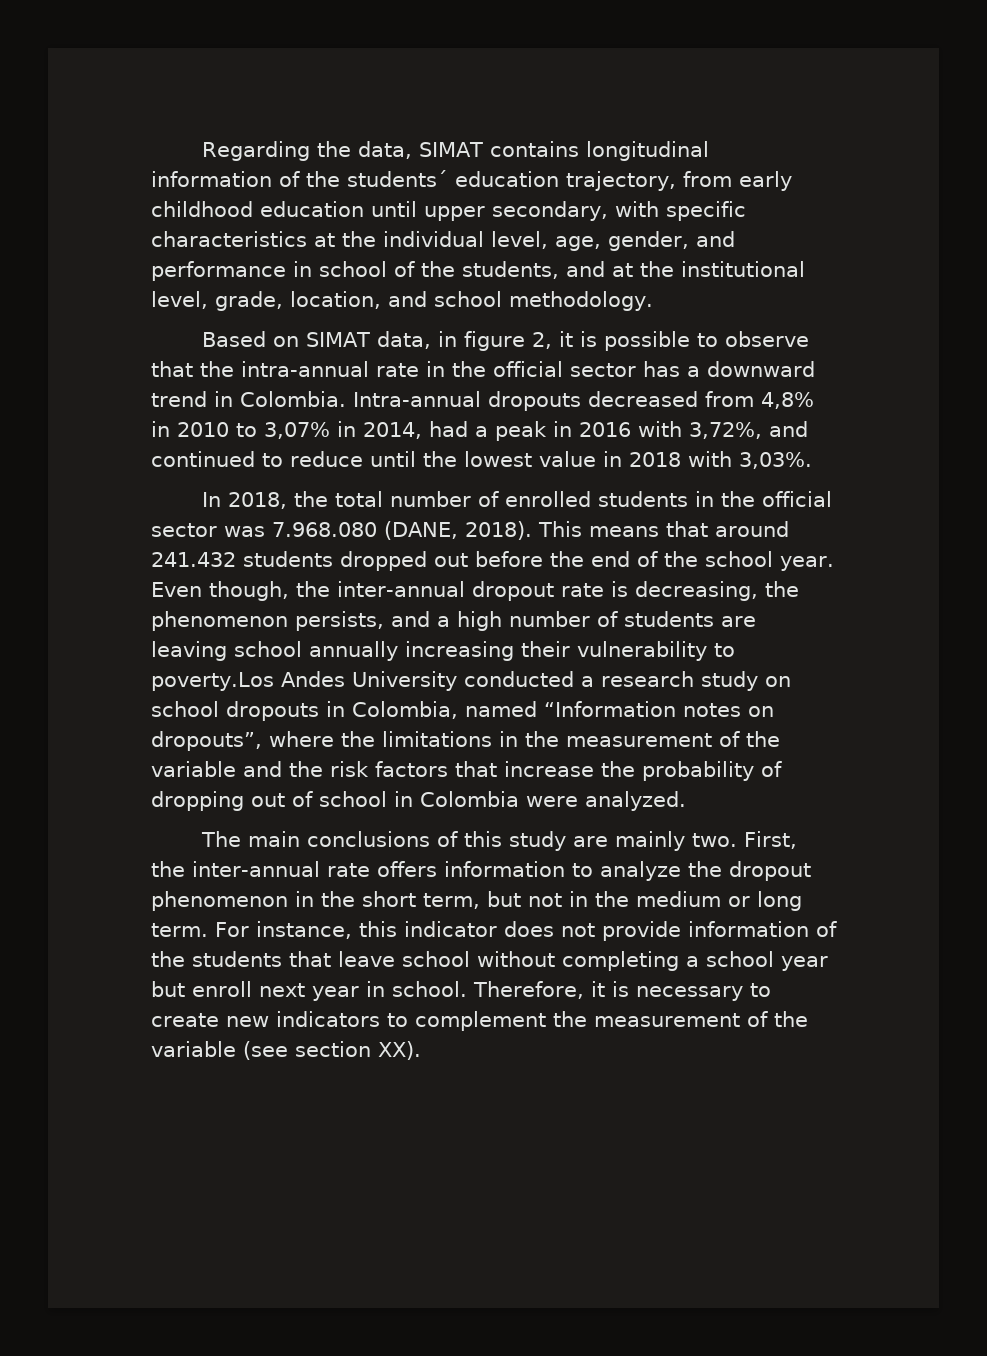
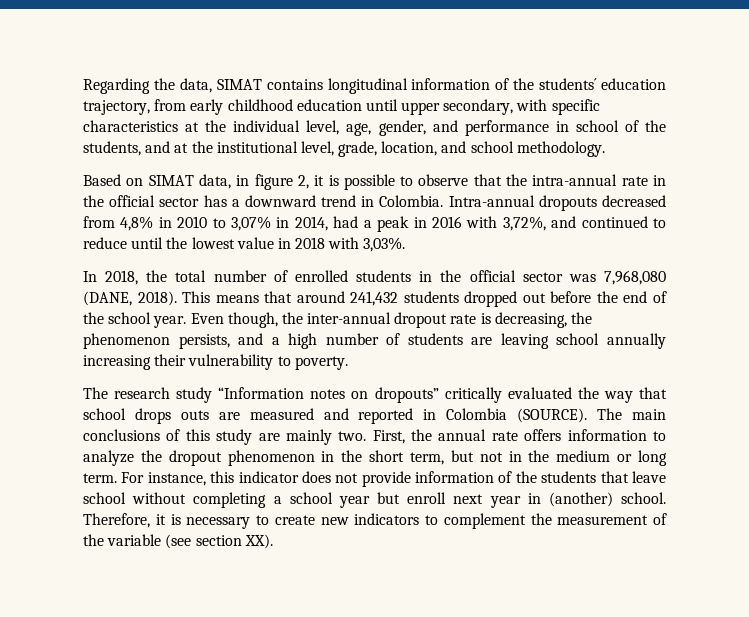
[272,522,377,537] 7.968.080 -> [604,270,666,285] 7,968,080
[151,552,236,567] 241.432 -> [350,291,399,306] 241,432
[151,671,791,691] [151,701,774,721] [151,731,780,751] [151,761,782,781] [151,791,686,811] poverty.Los Andes University conducted a research study on school dropouts in Colombia, named “Information notes on dropouts”, where the limitations in the measurement of the variable and the risk factors that increase the probability of dropping out of school in Colombia were analyzed. // -> [294,356,348,370] [83,387,667,403] [83,408,588,424] poverty. // The research study “Information notes on dropouts” critically evaluated the way that school drops outs are measured and reported in Colombia (SOURCE).
[192,861,320,877] inter-annual -> [438,429,487,441] annual
(385, 989) none -> [548,492,613,507] (another)

